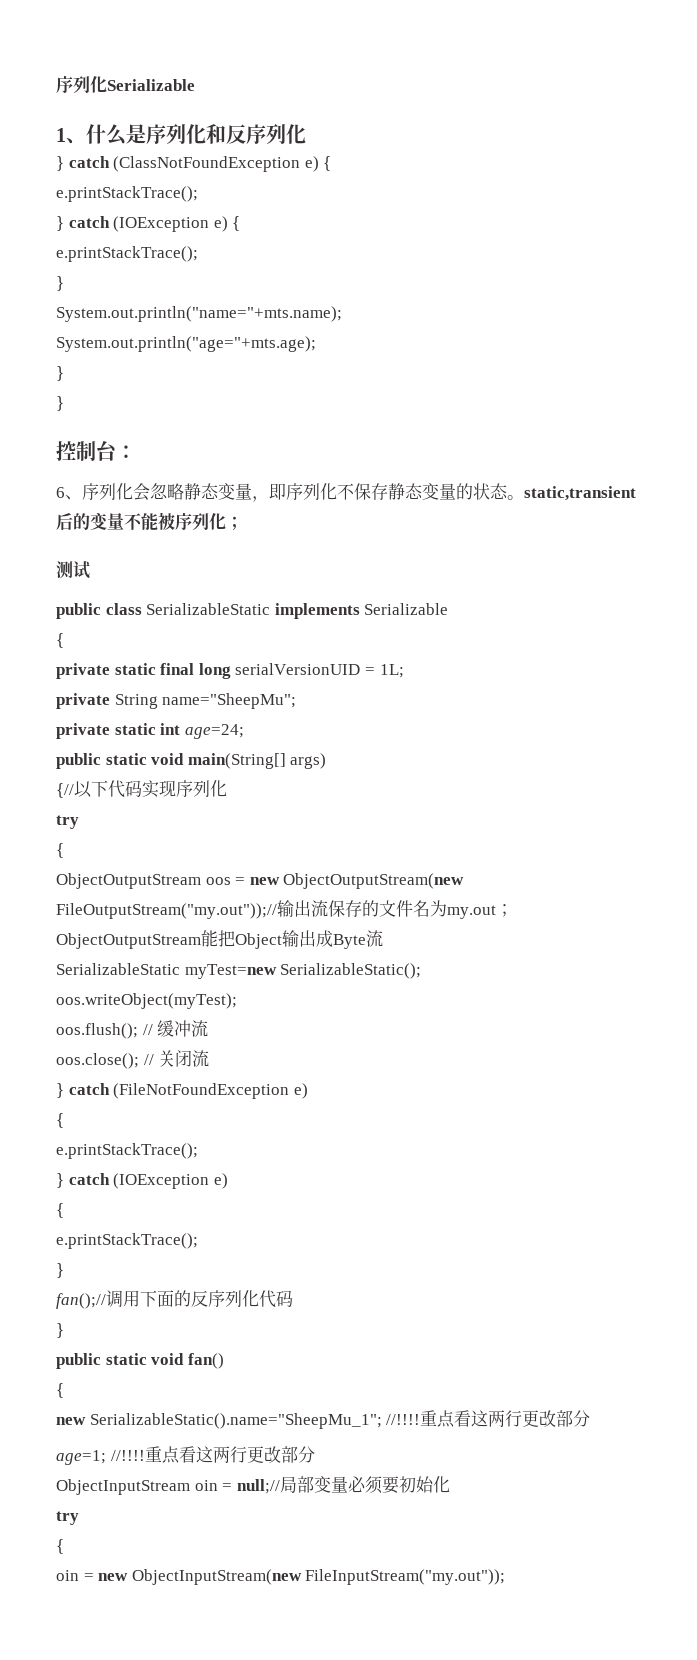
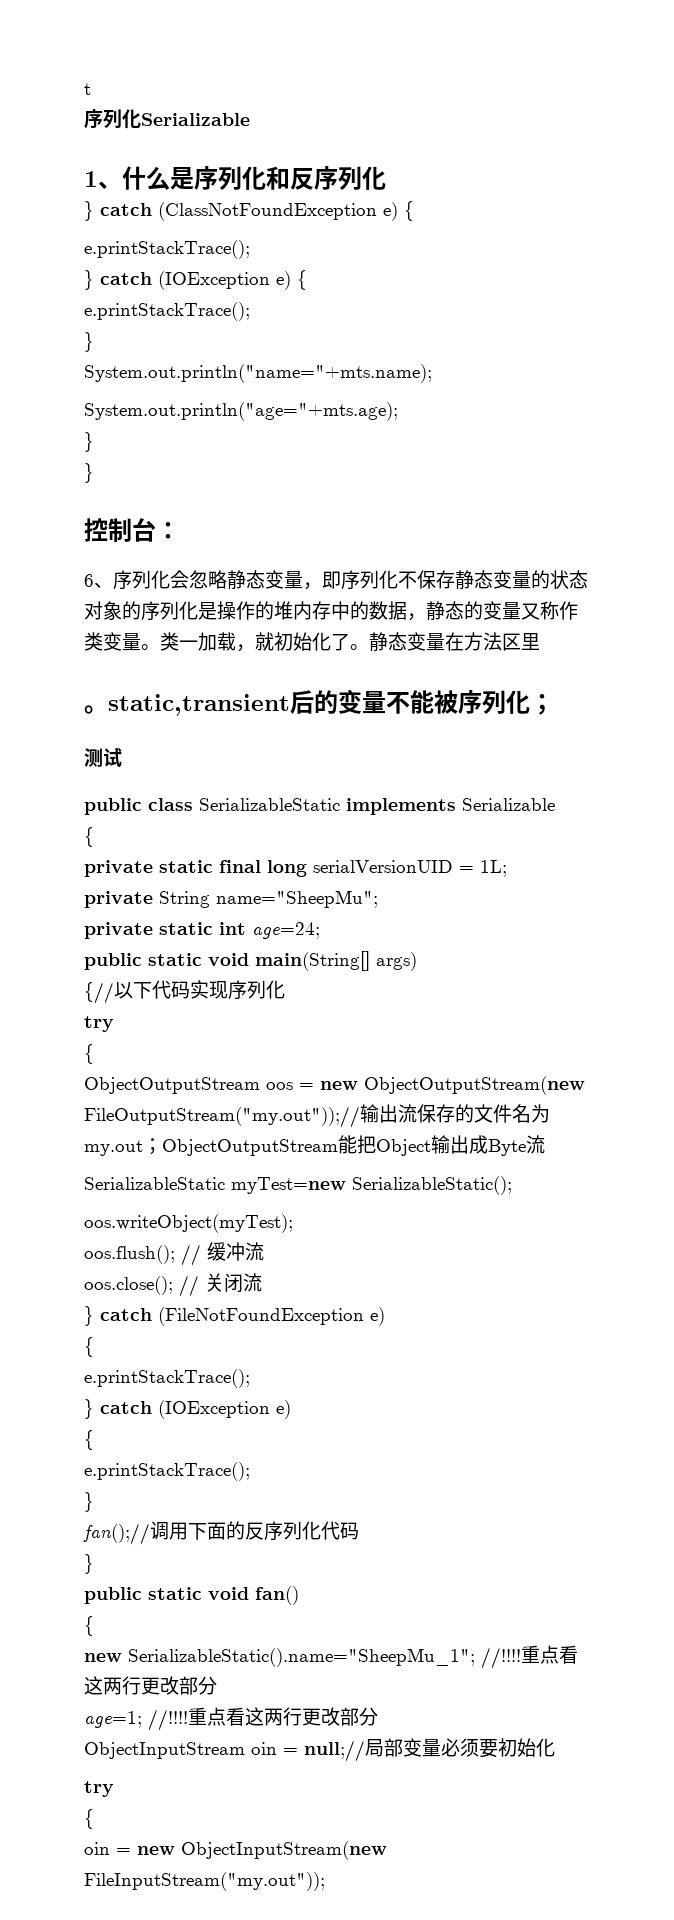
(56, 84) none -> [84,83,91,95] t //
(508, 491) none -> [84,601,578,621] [84,632,540,652] 对象的序列化是操作的堆内存中的数据，静态的变量又称作类变量。类一加载，就初始化了。静态变量在方法区里 //

